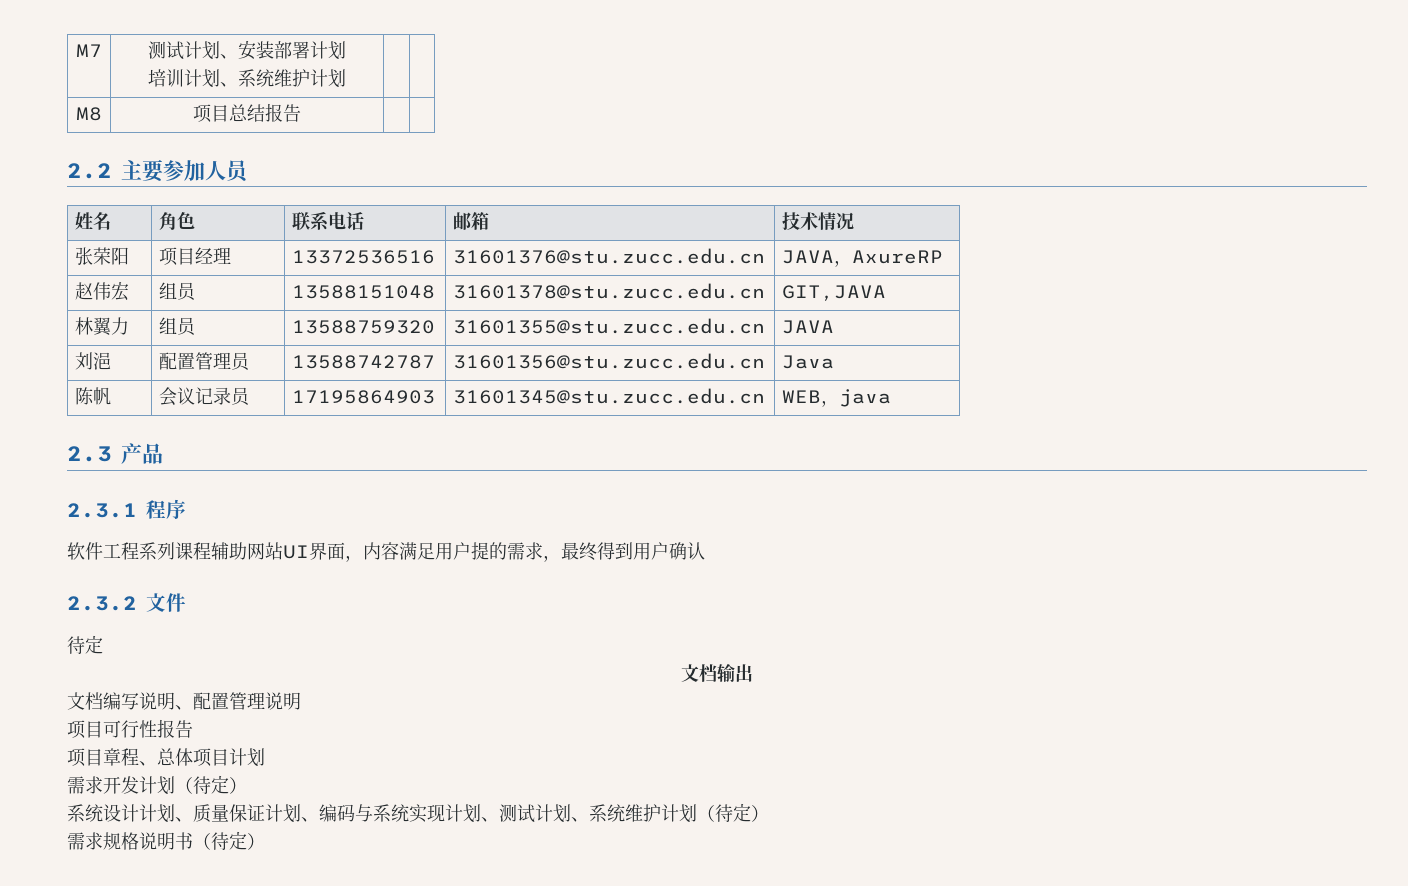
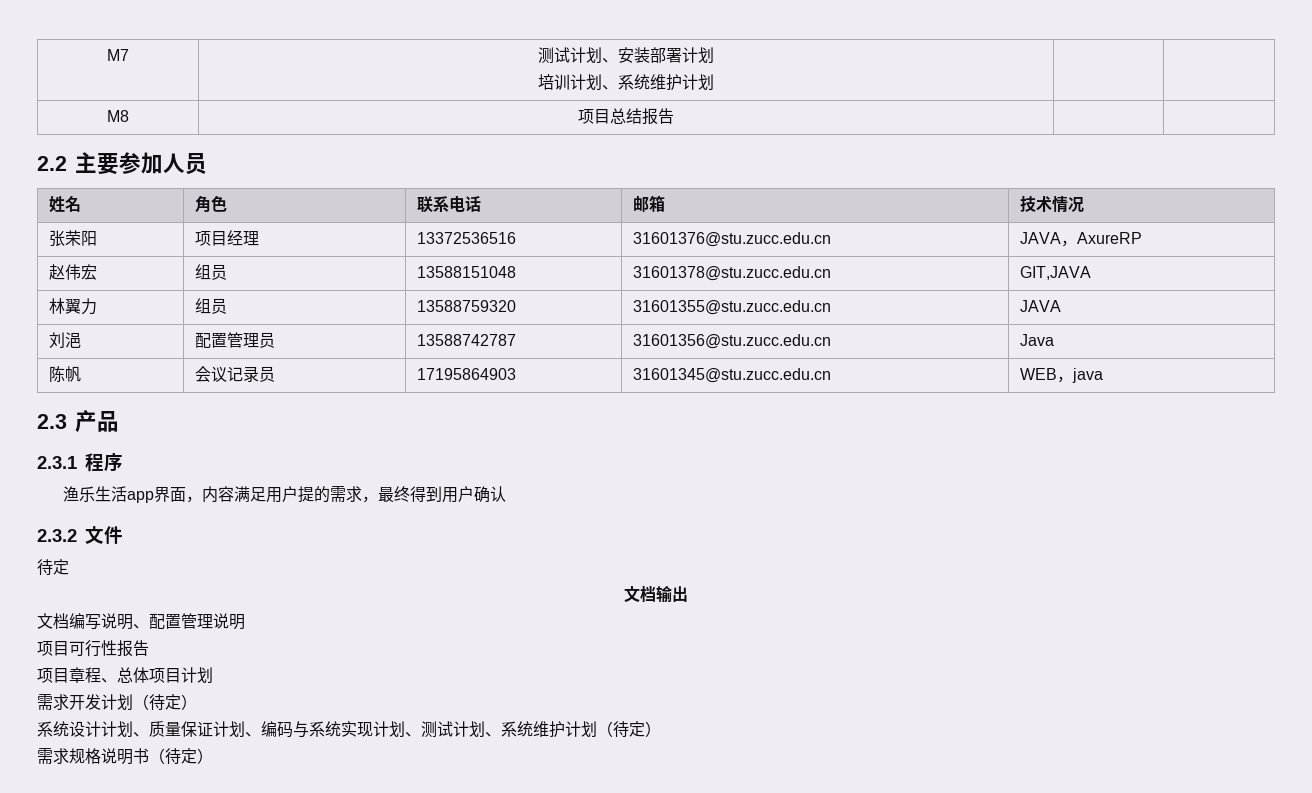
[67,542,309,560] 软件工程系列课程辅助网站UI -> [63,486,155,503] 渔乐生活app

